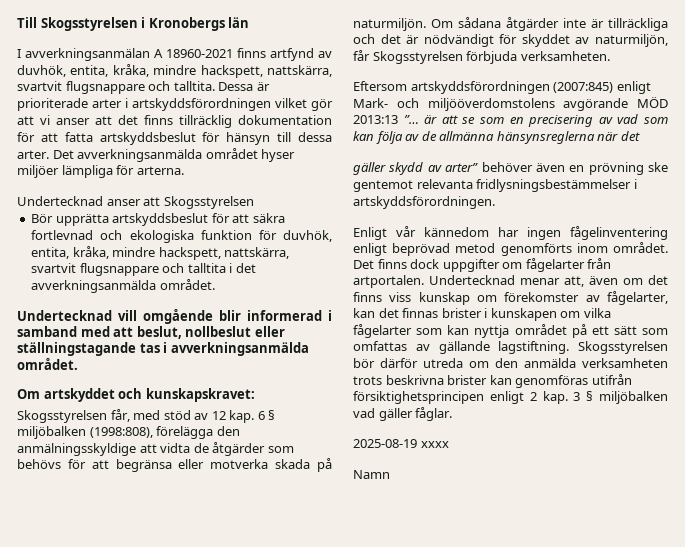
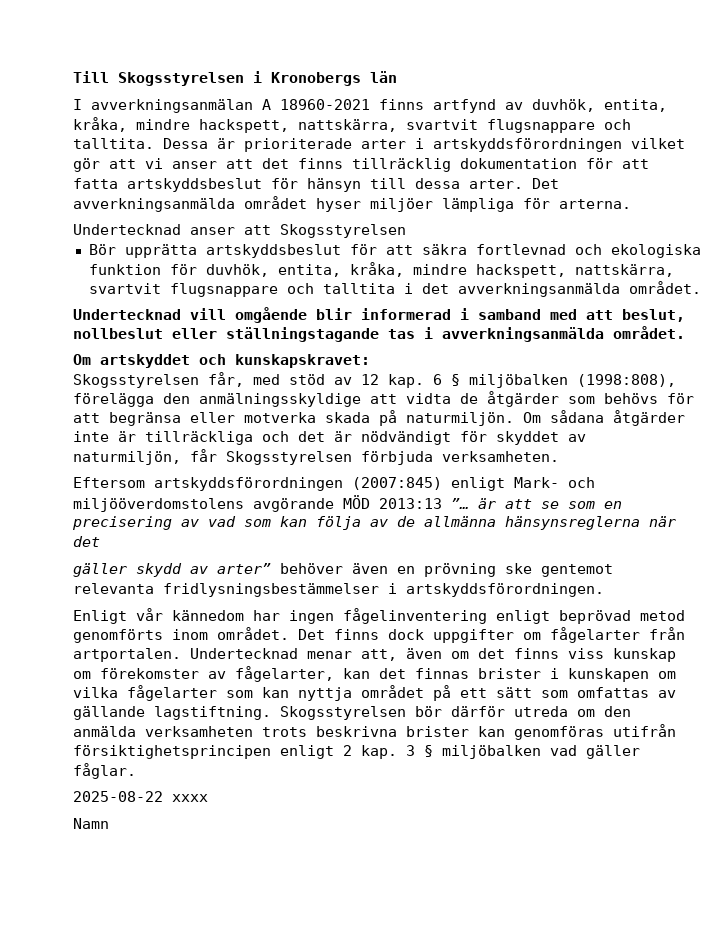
[353,439,417,448] 2025-08-19 -> [73,791,163,802] 2025-08-22

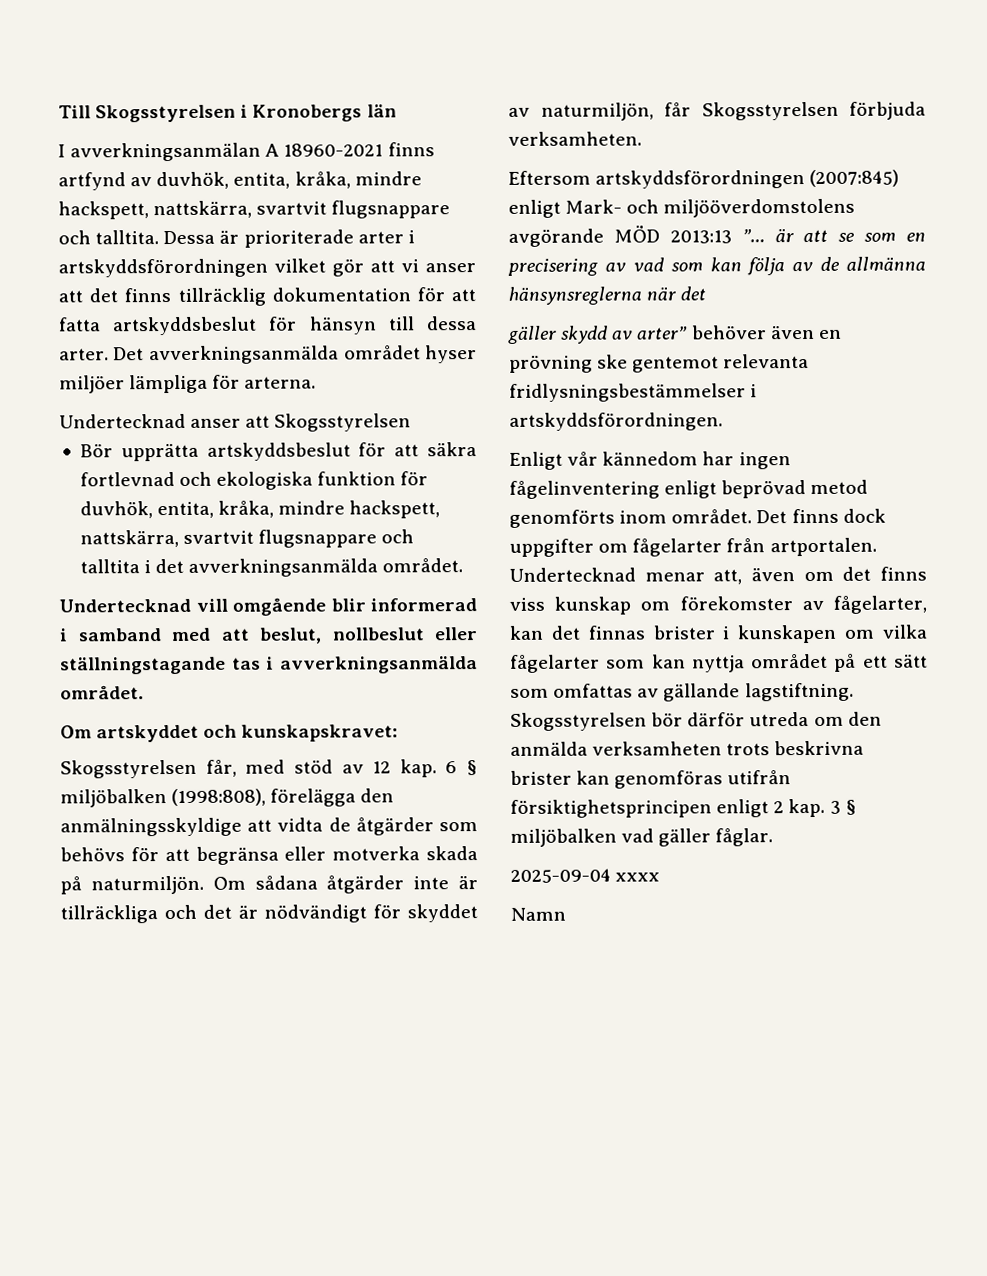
[73,791,163,802] 2025-08-22 -> [510,868,611,883] 2025-09-04

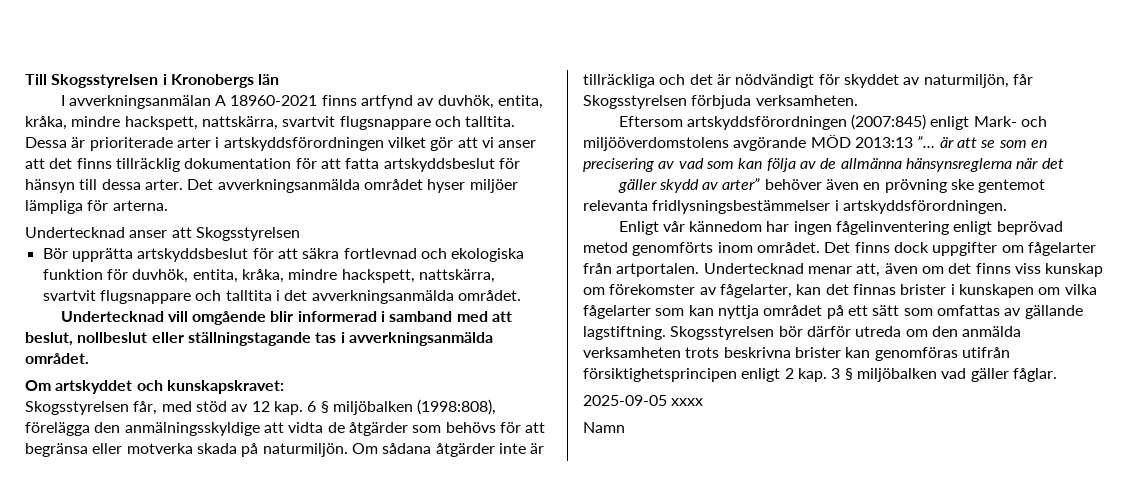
[510,868,611,883] 2025-09-04 -> [583,395,667,406] 2025-09-05

